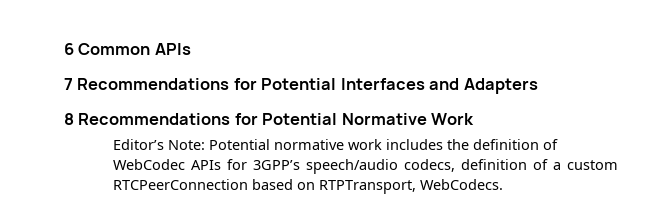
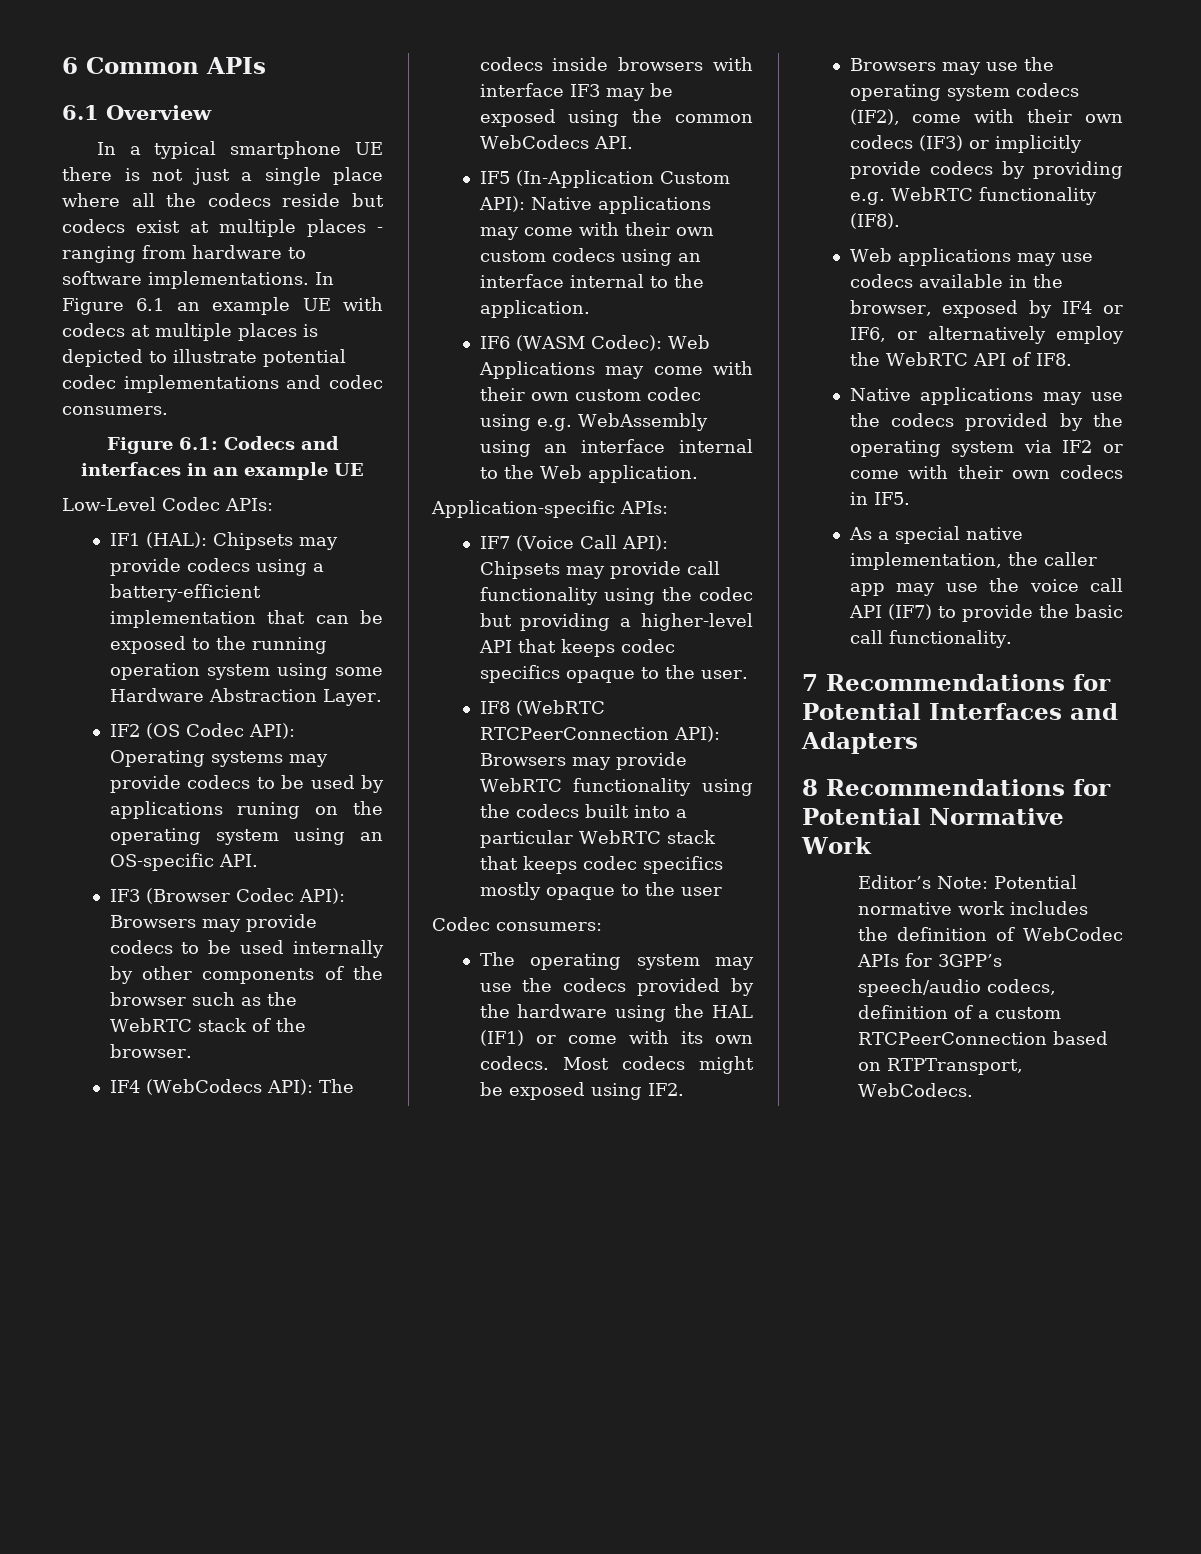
(191, 49) none -> [62,105,212,120] [96,141,384,159] [62,167,383,185] [62,193,384,207] [62,219,383,237] [62,245,306,263] [62,271,334,289] [62,297,383,315] [62,323,318,341] [62,349,346,367] [62,375,383,393] [62,406,168,415] [106,436,339,454] [81,462,364,480] [62,497,273,511] [109,532,338,550] [109,558,324,576] [109,584,261,602] [109,610,383,628] [109,636,327,654] [109,663,383,680] [109,688,382,706] [109,723,295,739] [109,750,328,767] [109,775,384,793] [109,801,383,819] [109,828,383,845] [109,853,258,871] [109,888,345,904] [109,914,317,932] [109,940,384,958] [109,966,383,984] [109,992,297,1006] [109,1018,306,1032] [109,1044,192,1058] [109,1079,354,1095] [479,57,753,71] [479,83,673,101] [479,109,753,127] [479,135,633,149] [479,170,730,188] [478,196,711,214] [479,222,714,240] [479,248,701,266] [479,274,704,288] [479,300,590,318] [479,335,710,351] [478,361,753,379] [479,387,701,401] [479,413,708,431] [479,439,753,457] [479,465,698,483] [431,500,668,518] [479,535,668,551] [479,561,720,579] [479,587,753,605] [479,613,753,631] [478,639,675,657] [479,665,748,683] [479,700,605,716] [479,726,720,742] [479,752,687,770] [479,778,753,796] [479,804,687,818] [479,830,716,848] [479,856,723,874] [479,882,722,900] [432,917,602,931] [479,952,754,970] [479,978,754,996] [479,1004,753,1022] [479,1030,753,1046] [479,1056,754,1074] [479,1082,684,1100] [849,57,1054,75] [849,83,1079,101] [849,109,1123,125] [849,135,1082,153] [849,161,1123,179] [849,187,1097,205] [849,213,900,229] [849,248,1093,266] [849,274,1063,288] [849,300,1123,318] [849,326,1124,344] [849,352,1072,366] [849,387,1123,405] [849,413,1123,431] [849,440,1123,457] [849,465,1123,479] [849,492,910,505] [848,526,1023,544] [849,552,1097,570] [849,578,1123,596] [848,604,1123,622] [849,630,1012,648] // 6.1 Overview // In a typical smartphone UE there is not just a single place where all the codecs reside but codecs exist at multiple places - ranging from hardware to software implementations. In Figure 6.1 an example UE with codecs at multiple places is depicted to illustrate potential codec implementations and codec consumers. // Figure 6.1: Codecs and interfaces in an example UE // Low-Level Codec APIs: // IF1 (HAL): Chipsets may provide codecs using a battery-efficient implementation that can be exposed to the running operation system using some Hardware Abstraction Layer. // IF2 (OS Codec API): Operating systems may provide codecs to be used by applications runing on the operating system using an OS-specific API. // IF3 (Browser Codec API): Browsers may provide codecs to be used internally by other components of the browser such as the WebRTC stack of the browser. // IF4 (WebCodecs API): The codecs inside browsers with interface IF3 may be exposed using the common WebCodecs API. // IF5 (In-Application Custom API): Native applications may come with their own custom codecs using an interface internal to the application. // IF6 (WASM Codec): Web Applications may come with their own custom codec using e.g. WebAssembly using an interface internal to the Web application. // Application-specific APIs: // IF7 (Voice Call API): Chipsets may provide call functionality using the codec but providing a higher-level API that keeps codec specifics opaque to the user. // IF8 (WebRTC RTCPeerConnection API): Browsers may provide WebRTC functionality using the codecs built into a particular WebRTC stack that keeps codec specifics mostly opaque to the user // Codec consumers: // The operating system may use the codecs provided by the hardware using the HAL (IF1) or come with its own codecs. Most codecs might be exposed using IF2. // Browsers may use the operating system codecs (IF2), come with their own codecs (IF3) or implicitly provide codecs by providing e.g. WebRTC functionality (IF8). // Web applications may use codecs available in the browser, exposed by IF4 or IF6, or alternatively employ the WebRTC API of IF8. // Native applications may use the codecs provided by the operating system via IF2 or come with their own codecs in IF5. // As a special native implementation, the caller app may use the voice call API (IF7) to provide the basic call functionality.

